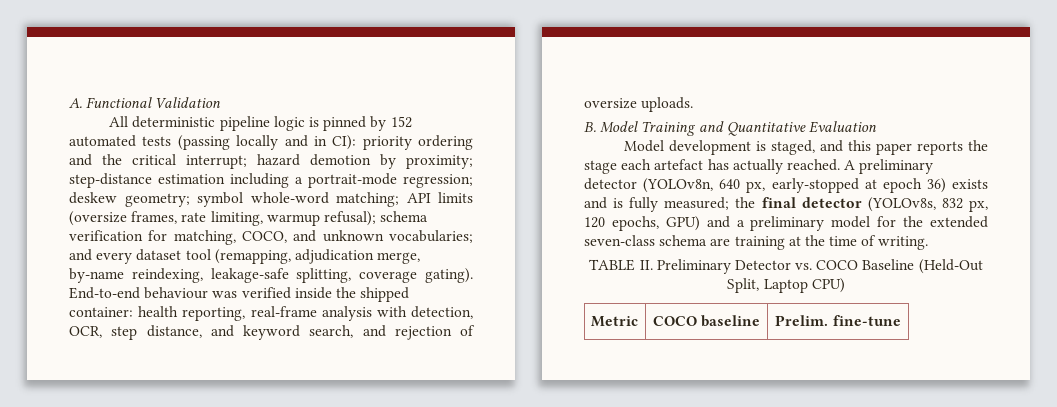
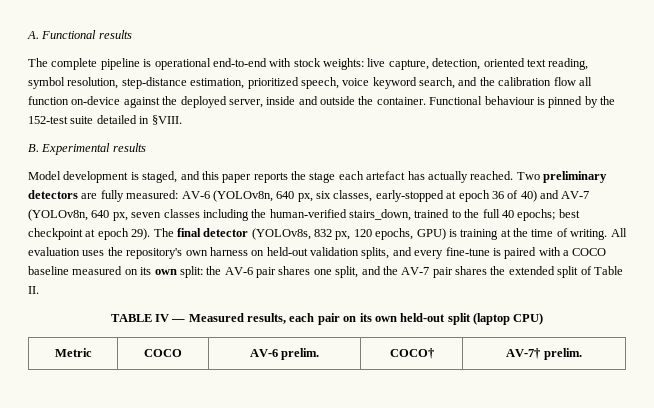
[155,97,222,109] [109,116,412,131] [69,135,473,150] [69,154,473,169] [69,173,473,188] [69,192,473,207] [69,211,429,226] [69,230,473,245] [69,249,421,264] [69,268,474,283] [69,287,410,302] [69,306,473,321] [69,325,475,340] [584,97,694,112] [584,121,877,136] Validation // All deterministic pipeline logic is pinned by 152 automated tests (passing locally and in CI): priority ordering and the critical interrupt; hazard demotion by proximity; step-distance estimation including a portrait-mode regression; deskew geometry; symbol whole-word matching; API limits (oversize frames, rate limiting, warmup refusal); schema verification for matching, COCO, and unknown vocabularies; and every dataset tool (remapping, adjudication merge, by-name reindexing, leakage-safe splitting, coverage gating). End-to-end behaviour was verified inside the shipped container: health reporting, real-frame analysis with detection, OCR, step distance, and keyword search, and rejection of oversize uploads. // B. Model Training and Quantitative Evaluation -> [98,30,132,39] [28,58,589,70] [28,77,592,89] [28,96,615,108] [28,115,182,125] [28,143,146,155] results // The complete pipeline is operational end-to-end with stock weights: live capture, detection, oriented text reading, symbol resolution, step-distance estimation, prioritized speech, voice keyword search, and the calibration flow all function on-device against the deployed server, inside and outside the container. Functional behaviour is pinned by the 152-test suite detailed in §VIII. // B. Experimental results
[844,159,934,174] [584,178,766,193] A preliminary detector (YOLOv8n, 640 px, -> [516,171,607,183] [28,190,373,202] Two preliminary detectors are fully measured: AV-6 (YOLOv8n, 640 px, six classes,
[926,178,988,193] [584,197,756,212] 36) exists and is fully measured; the -> [491,190,590,202] [28,209,580,221] [28,228,174,240] 36 of 40) and AV-7 (YOLOv8n, 640 px, seven classes including the human-verified stairs_down, trained to the full 40 epochs; best checkpoint at epoch 29). The
[706,216,988,231] [584,235,731,246] and a preliminary model for the extended seven-class schema are -> [448,229,457,237] is
[589,259,983,274] [727,278,845,293] [590,316,638,327] [652,315,761,327] [775,315,901,326] // TABLE II. Preliminary Detector vs. COCO Baseline (Held-Out Split, Laptop CPU) // Metric | COCO baseline | Prelim. fine-tune -> [610,228,627,237] [28,247,607,259] [28,266,623,278] [28,286,39,294] [110,313,544,325] [54,348,92,357] [144,349,182,357] [249,348,320,360] [389,348,434,359] [506,348,582,360] All evaluation uses the repository's own harness on held-out validation splits, and every fine-tune is paired with a COCO baseline measured on its own split: the AV-6 pair shares one split, and the AV-7 pair shares the extended split of Table II. // TABLE IV — Measured results, each pair on its own held-out split (laptop CPU) // Metric | COCO | AV-6 prelim. | COCO† | AV-7† prelim.

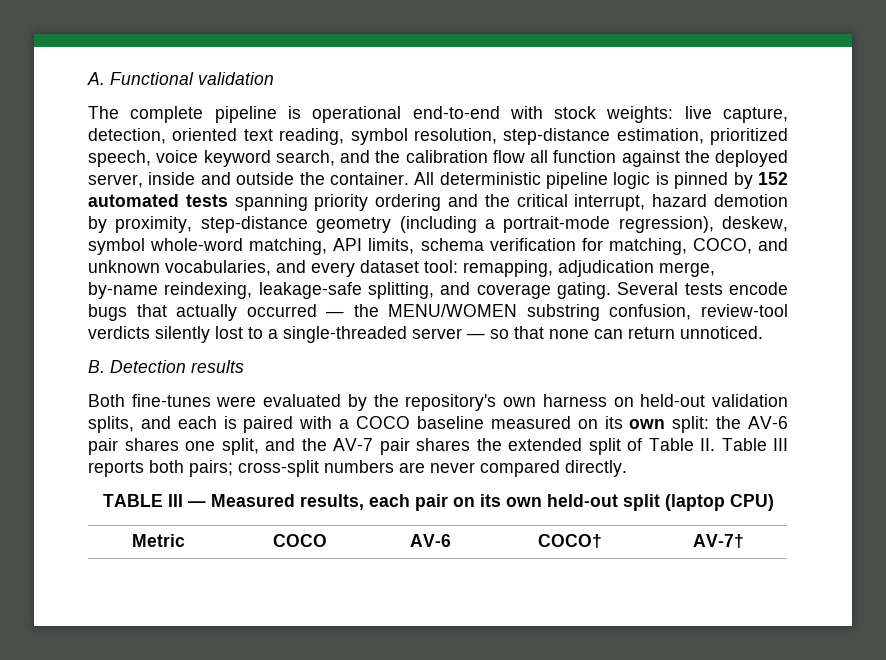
[98,30,132,39] results -> [198,72,274,85] validation
[71,96,121,105] on-device -> (617, 156) none
[429,96,615,108] [28,115,182,125] Functional behaviour is pinned by the 152-test suite detailed in §VIII. -> [414,172,788,189] [88,194,788,211] [88,216,788,233] [88,238,789,255] [88,260,715,277] [88,282,788,299] [88,304,788,321] [88,326,763,343] All deterministic pipeline logic is pinned by 152 automated tests spanning priority ordering and the critical interrupt, hazard demotion by proximity, step-distance geometry (including a portrait-mode regression), deskew, symbol whole-word matching, API limits, schema verification for matching, COCO, and unknown vocabularies, and every dataset tool: remapping, adjudication merge, by-name reindexing, leakage-safe splitting, and coverage gating. Several tests encode bugs that actually occurred — the MENU/WOMEN substring confusion, review-tool verdicts silently lost to a single-threaded server — so that none can return unnoticed.
[41,143,146,155] [28,171,607,183] [28,190,590,202] [28,209,580,221] [28,228,627,240] [28,247,105,256] Experimental results // Model development is staged, and this paper reports the stage each artefact has actually reached. Two preliminary detectors are fully measured: AV-6 (YOLOv8n, 640 px, six classes, early-stopped at epoch 36 of 40) and AV-7 (YOLOv8n, 640 px, seven classes including the human-verified stairs_down, trained to the full 40 epochs; best checkpoint at epoch 29). The final detector (YOLOv8s, 832 px, 120 epochs, GPU) is training at the time of writing. All evaluation uses -> [110,360,244,373] [88,394,367,411] Detection results // Both fine-tunes were evaluated by
[414,247,490,259] every fine-tune -> [177,416,217,429] each
(39, 290) none -> [721,438,788,451] [88,460,627,477] Table III reports both pairs; cross-split numbers are never compared directly.
[154,314,169,322] IV -> [167,494,183,507] III
[281,348,320,360] prelim. -> (451, 540) none
[543,348,582,360] prelim. -> (744, 541) none

